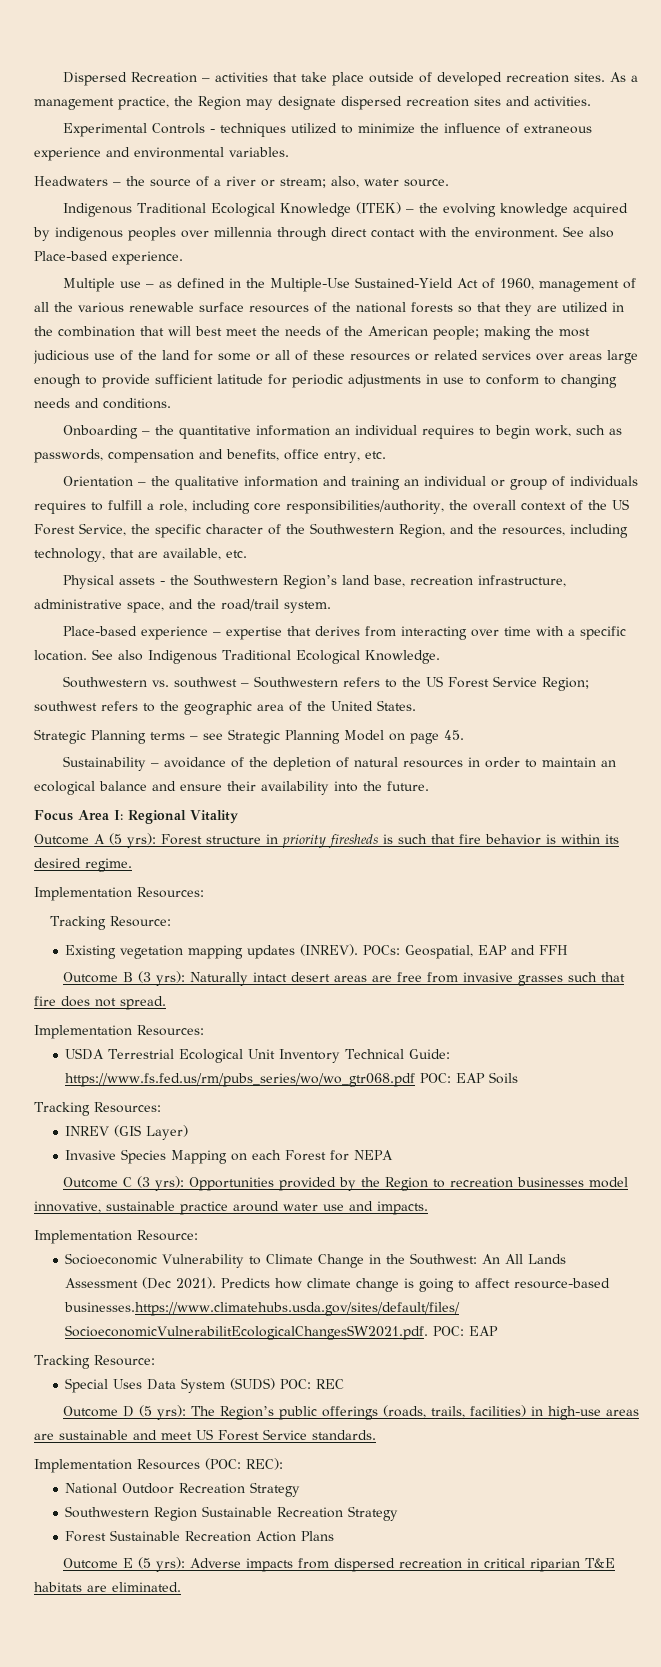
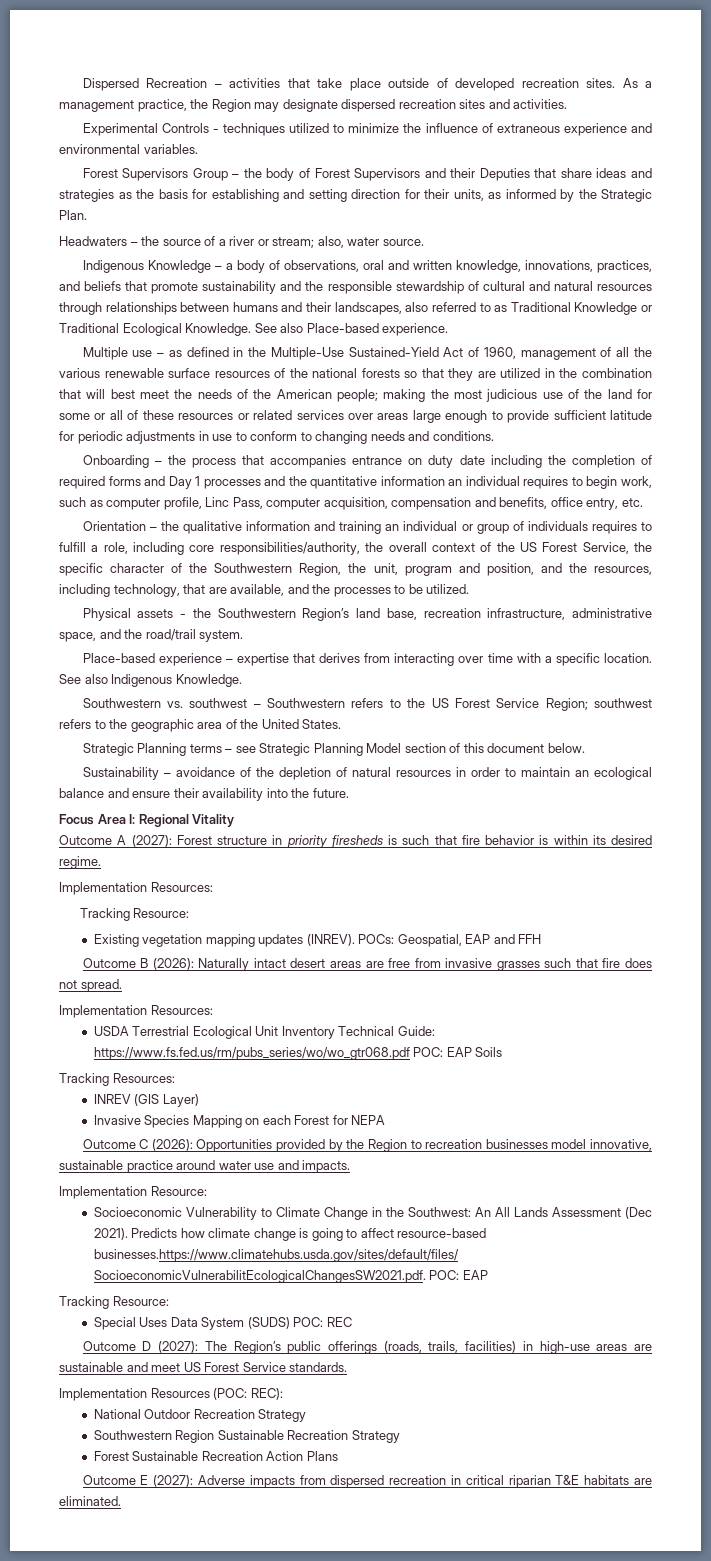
(289, 152) none -> [82,168,652,181] [59,189,652,202] [59,210,87,220] // Forest Supervisors Group – the body of Forest Supervisors and their Deputies that share ideas and strategies as the basis for establishing and setting direction for their units, as informed by the Strategic Plan.
[137,202,629,217] [33,227,558,241] Traditional Ecological Knowledge (ITEK) – the evolving knowledge acquired by indigenous peoples over millennia through direct contact with the environment. -> [147,260,652,273] [59,281,653,294] [59,302,653,315] [59,323,252,336] Knowledge – a body of observations, oral and written knowledge, innovations, practices, and beliefs that promote sustainability and the responsible stewardship of cultural and natural resources through relationships between humans and their landscapes, also referred to as Traditional Knowledge or Traditional Ecological Knowledge.
(175, 430) none -> [191,455,652,468] [59,476,307,489] process that accompanies entrance on duty date including the completion of required forms and Day 1 processes and the
[34,449,103,463] passwords, -> [106,497,388,510] computer profile, Linc Pass, computer acquisition,
(445, 531) none -> [348,563,534,576] the unit, program and position,
[225,550,247,558] etc. -> [287,584,470,597] and the processes to be utilized.
[222,650,360,664] Traditional Ecological -> (173, 680) none
[389,730,464,744] on page 45. -> [404,743,585,753] section of this document below.
[109,833,156,848] (5 yrs): -> [131,835,172,847] (2027):
[138,971,186,986] (3 yrs): -> [152,958,194,970] (2026):
[137,1176,185,1191] (3 yrs): -> [151,1139,193,1151] (2026):
[139,1405,187,1420] (5 yrs): -> [158,1341,199,1353] (2027):
[138,1557,186,1572] (5 yrs): -> [153,1475,194,1487] (2027):

